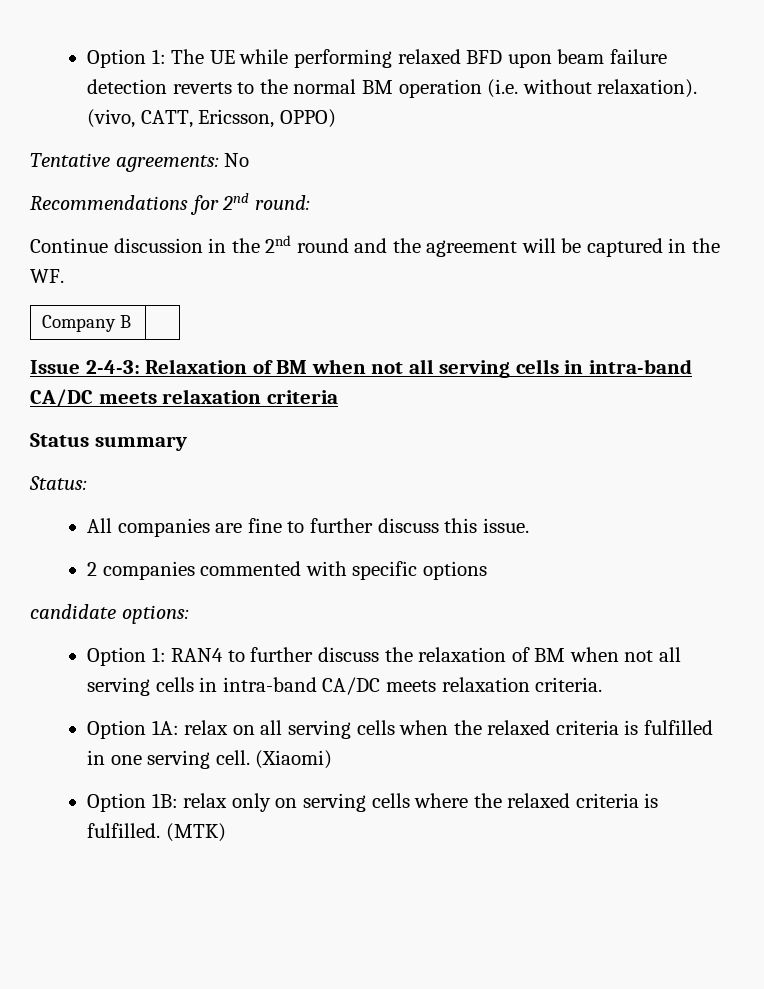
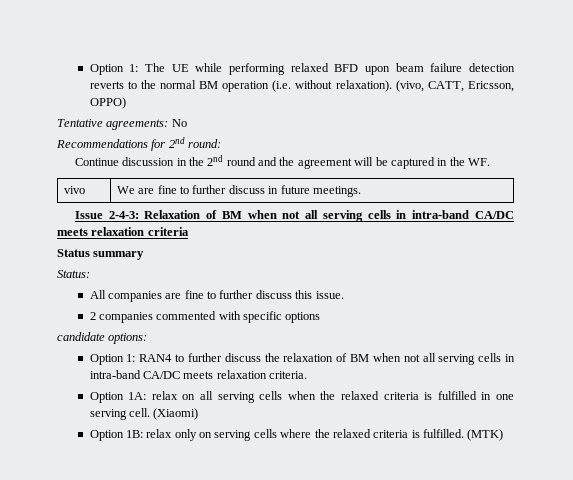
[41,315,131,332] Company B | -> [63,186,85,194] [116,185,361,197] vivo | We are fine to further discuss in future meetings.

